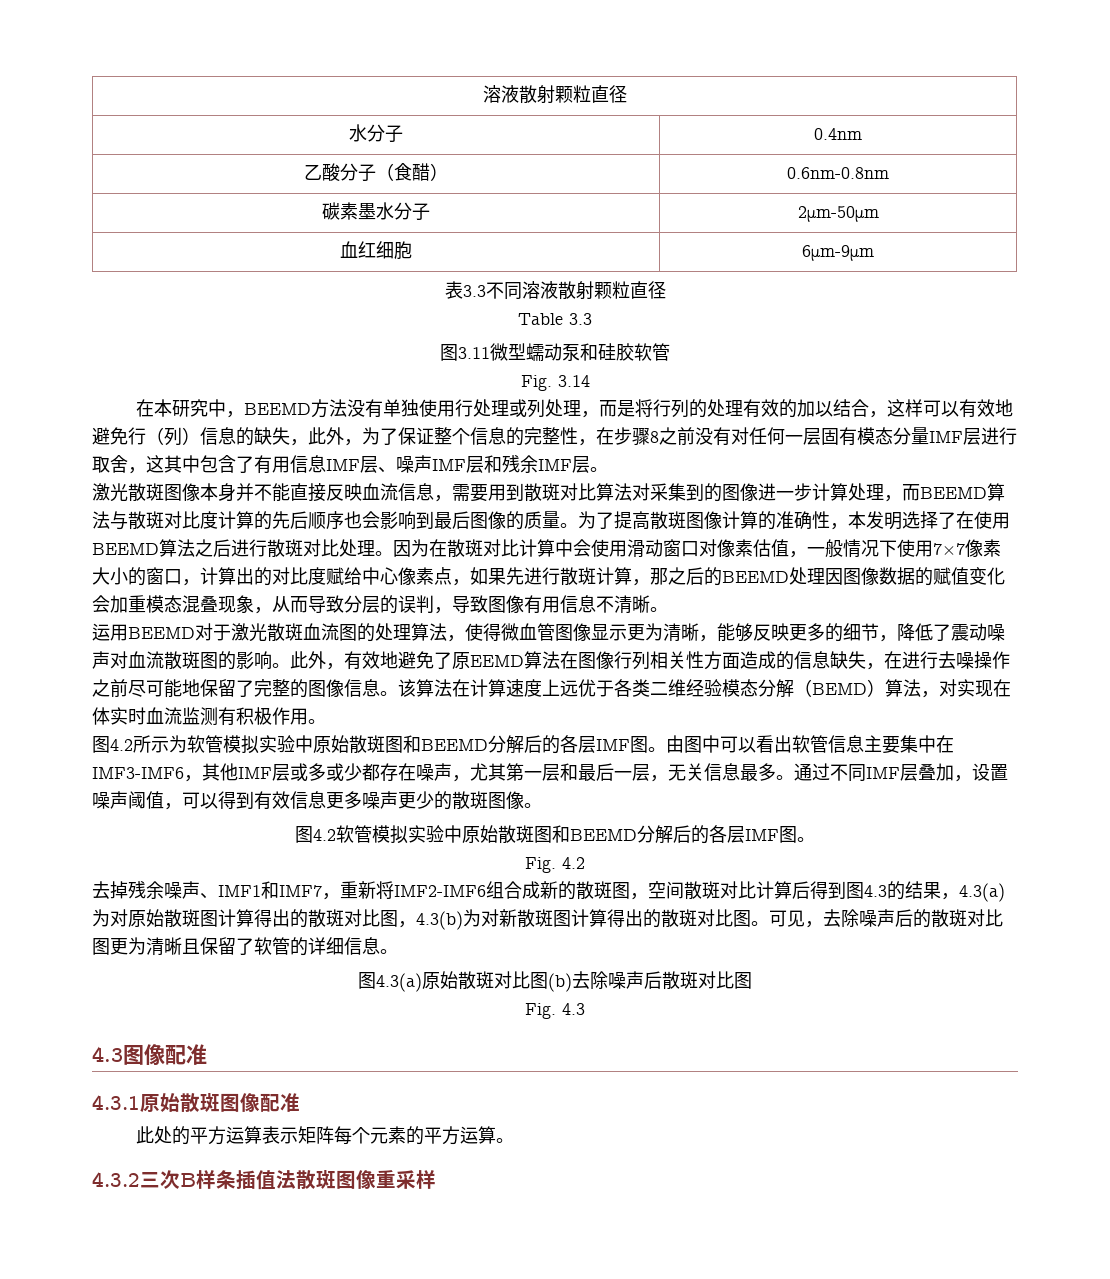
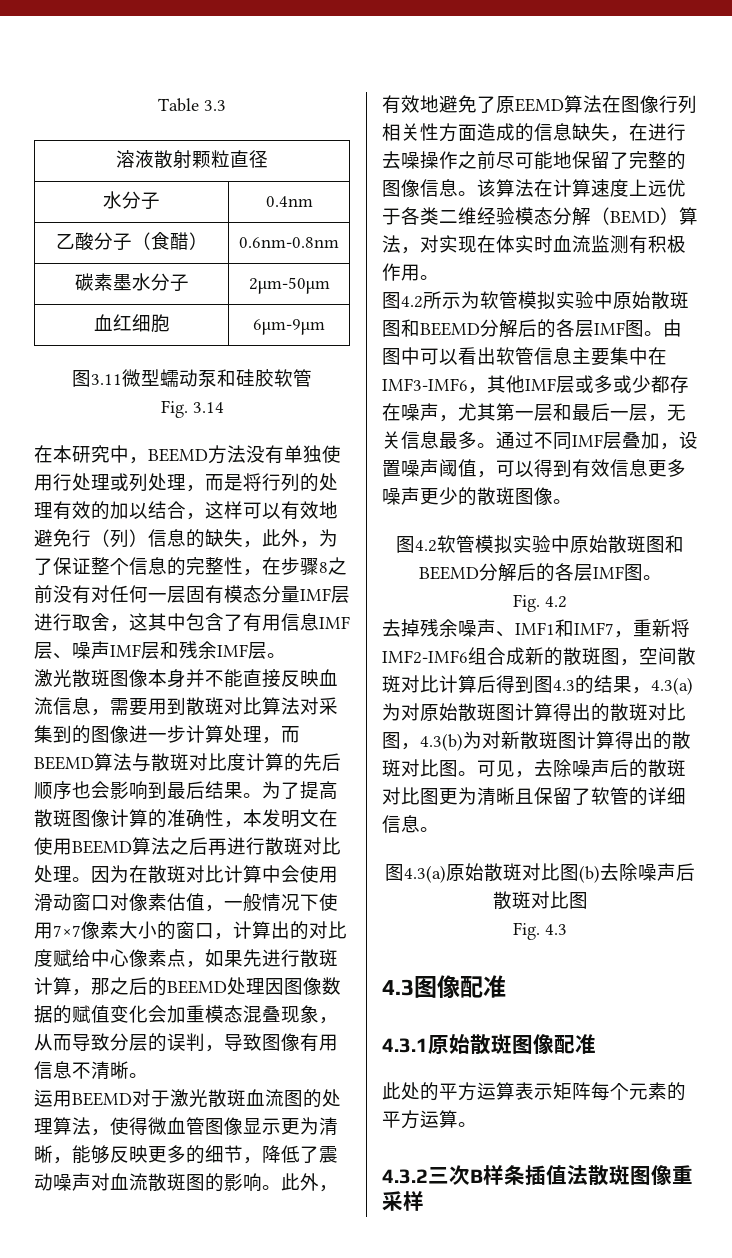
(482, 94) none -> [158,98,226,112] Table 3.3 //
[444,281,666,300] [518,313,592,325] // 表3.3不同溶液散射颗粒直径 // Table 3.3 -> (325, 327) none
[470,511,560,530] 图像的质量 -> [205,781,243,799] 结果
[902,511,956,529] 选择了 -> [300,809,319,827] 文
(231, 548) none -> [208,838,227,856] 再

